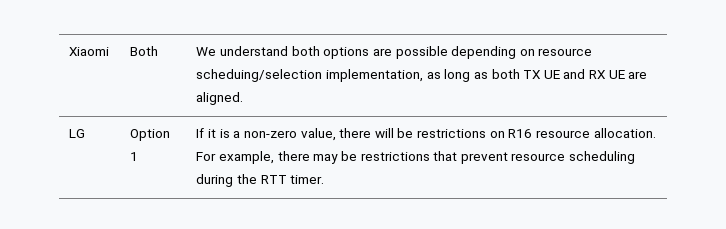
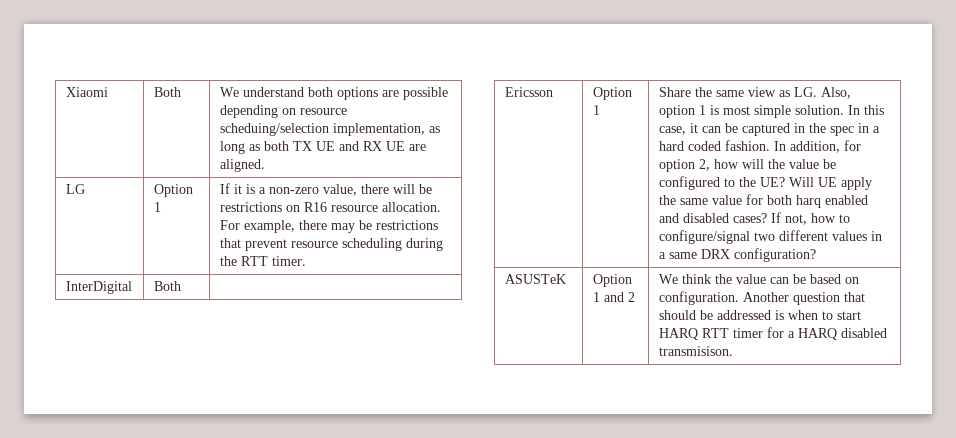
(325, 179) none -> [65,281,132,294] [153,281,181,291] [504,87,553,97] [592,87,632,100] [592,105,600,115] [658,87,851,99] [658,105,884,118] [658,123,880,136] [658,140,861,153] [658,159,836,172] [658,176,872,190] [658,194,868,208] [658,212,850,225] [658,230,882,244] [658,248,816,262] [504,274,566,284] [592,274,632,287] [592,292,635,302] [658,274,859,284] [658,291,865,305] [658,310,861,320] [658,327,887,340] [658,346,733,356] // InterDigital | Both | // Ericsson | Option 1 | Share the same view as LG. Also, option 1 is most simple solution. In this case, it can be captured in the spec in a hard coded fashion. In addition, for option 2, how will the value be configured to the UE? Will UE apply the same value for both harq enabled and disabled cases? If not, how to configure/signal two different values in a same DRX configuration? // ASUSTeK | Option 1 and 2 | We think the value can be based on configuration. Another question that should be addressed is when to start HARQ RTT timer for a HARQ disabled transmisison.

